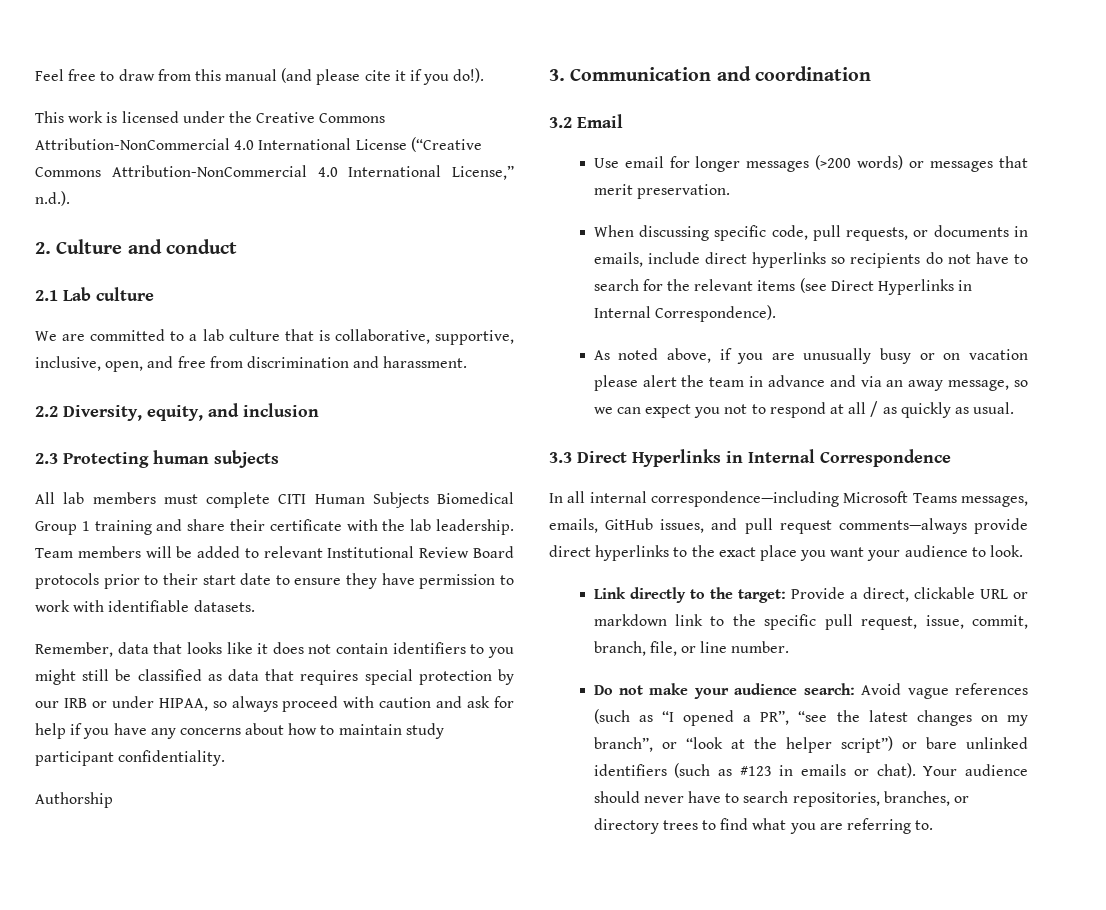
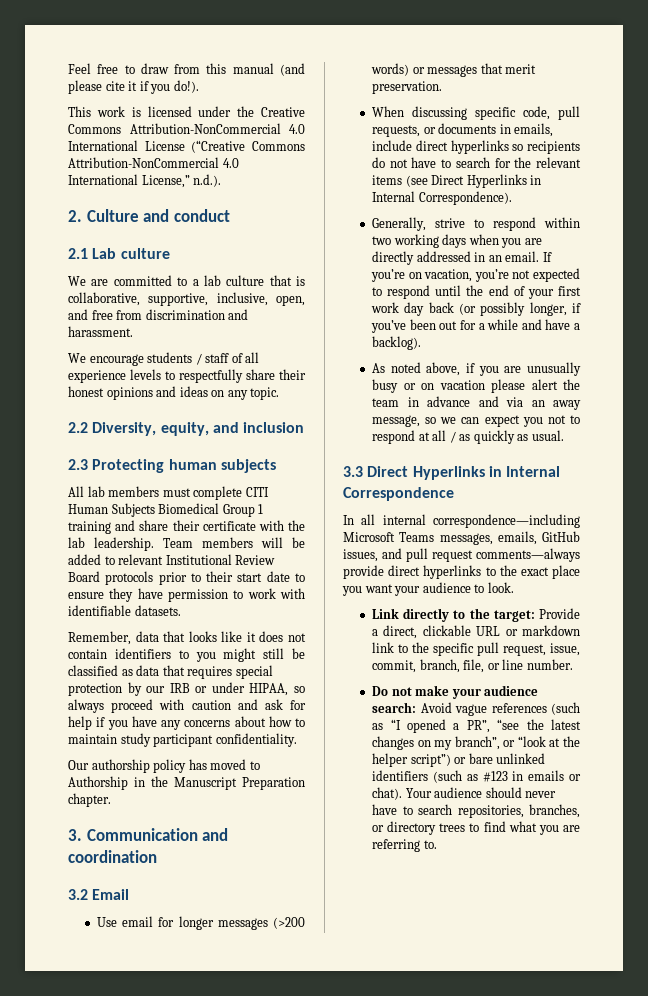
(468, 362) none -> [68,352,260,366] [68,369,306,383] [68,386,280,400] // We encourage students / staff of all experience levels to respectfully share their honest opinions and ideas on any topic.
[35,792,113,808] Authorship -> [68,759,260,773] [68,776,305,790] [68,793,111,807] Our authorship policy has moved to Authorship in the Manuscript Preparation chapter.
(776, 313) none -> [372,217,580,231] [372,234,542,248] [372,251,552,265] [371,268,580,282] [372,285,581,299] [371,302,581,316] [371,319,580,333] [372,336,422,350] // Generally, strive to respond within two working days when you are directly addressed in an email. If you’re on vacation, you’re not expected to respond until the end of your first work day back (or possibly longer, if you’ve been out for a while and have a backlog).

